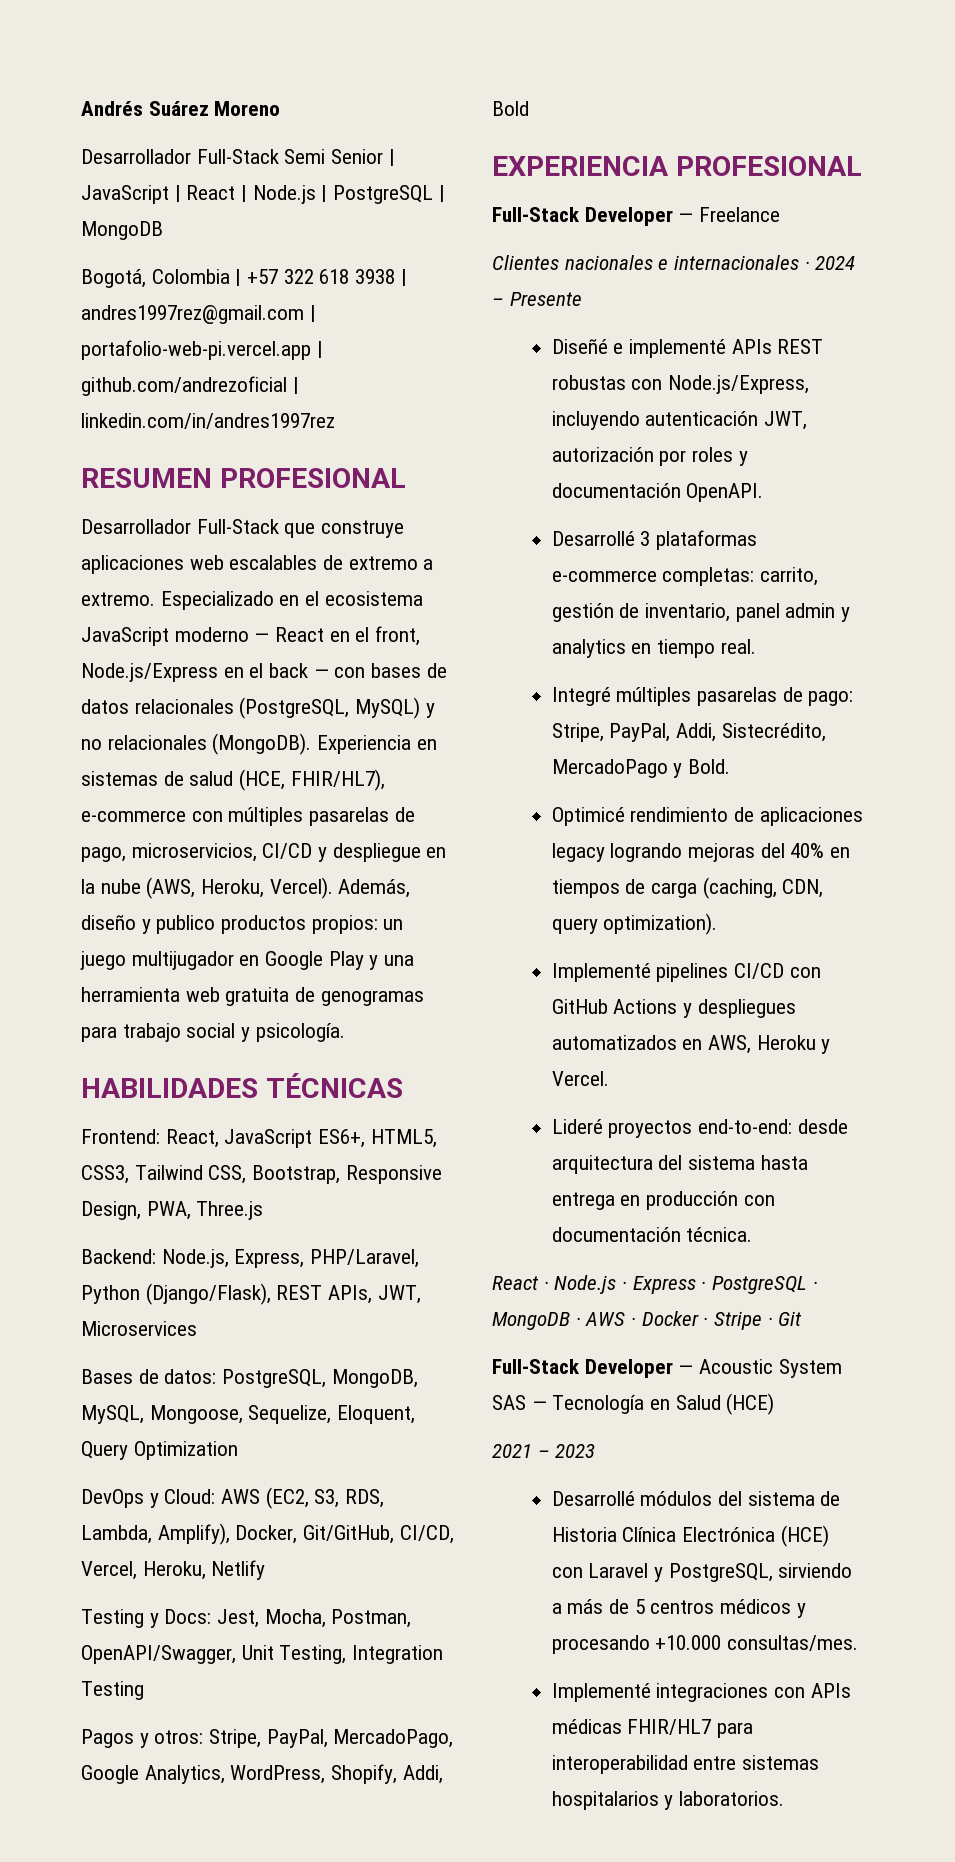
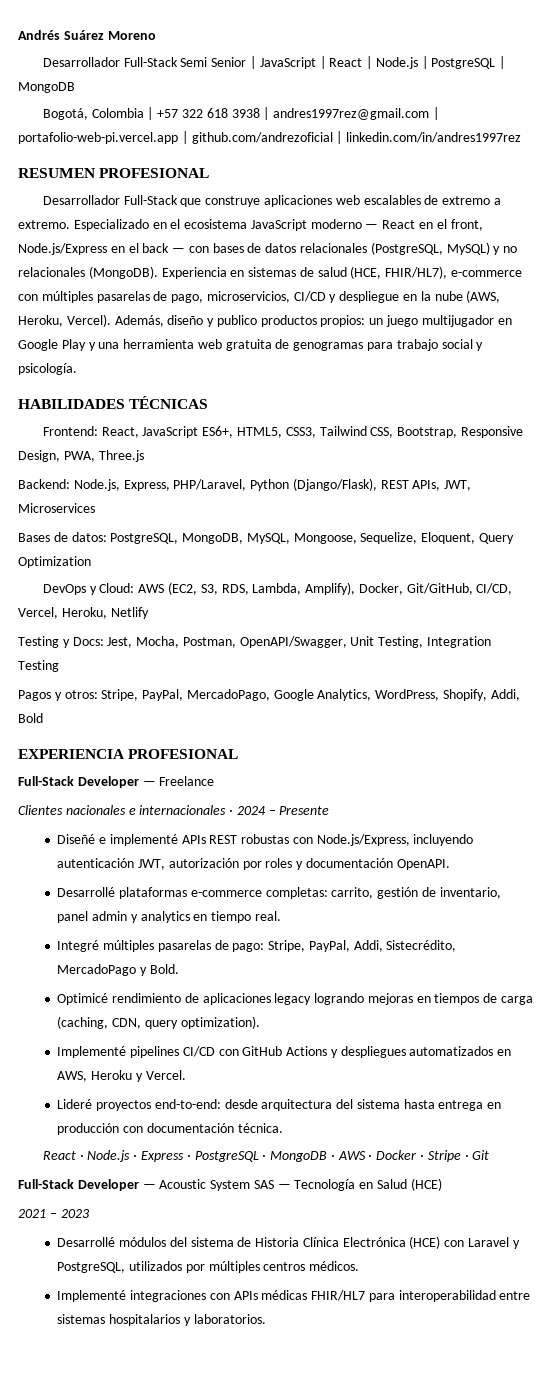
[640,531,651,546] 3 -> (116, 892) none
[760,843,825,858] del 40% -> (413, 999) none
[778,1563,853,1578] [551,1599,806,1618] [551,1635,859,1654] sirviendo a más de 5 centros médicos y procesando +10.000 consultas/mes. -> [128,1261,360,1273] utilizados por múltiples centros médicos.

